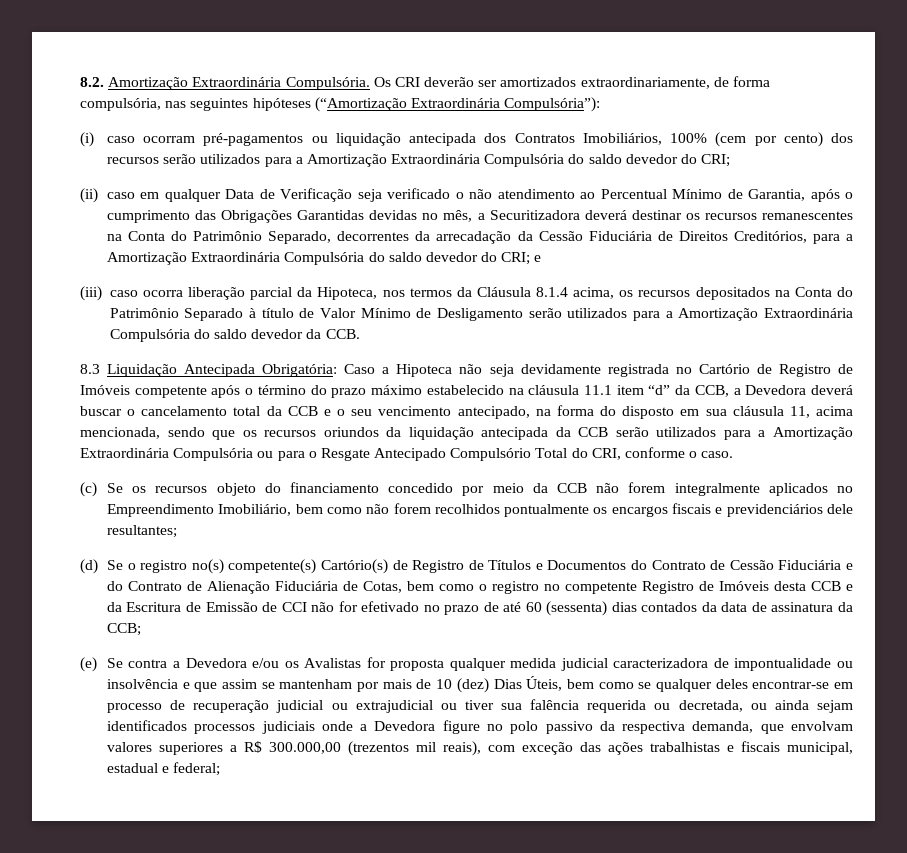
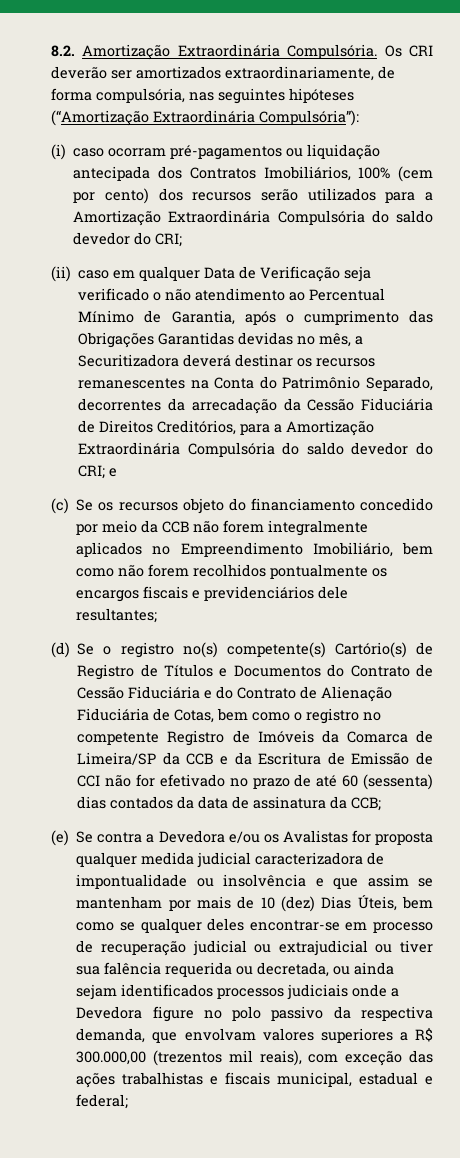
[80,286,853,301] [109,308,854,321] [109,329,360,342] [80,364,854,377] [80,385,853,398] [80,405,853,419] [80,427,853,440] [80,447,734,461] // (iii) caso ocorra liberação parcial da Hipoteca, nos termos da Cláusula 8.1.4 acima, os recursos depositados na Conta do Patrimônio Separado à título de Valor Mínimo de Desligamento serão utilizados para a Amortização Extraordinária Compulsória do saldo devedor da CCB. // 8.3 Liquidação Antecipada Obrigatória: Caso a Hipoteca não seja devidamente registrada no Cartório de Registro de Imóveis competente após o término do prazo máximo estabelecido na cláusula 11.1 item “d” da CCB, a Devedora deverá buscar o cancelamento total da CCB e o seu vencimento antecipado, na forma do disposto em sua cláusula 11, acima mencionada, sendo que os recursos oriundos da liquidação antecipada da CCB serão utilizados para a Amortização Extraordinária Compulsória ou para o Resgate Antecipado Compulsório Total do CRI, conforme o caso. -> (118, 472) none
[773,581,806,591] desta -> [321,730,433,743] [77,752,180,765] da Comarca de Limeira/SP da

